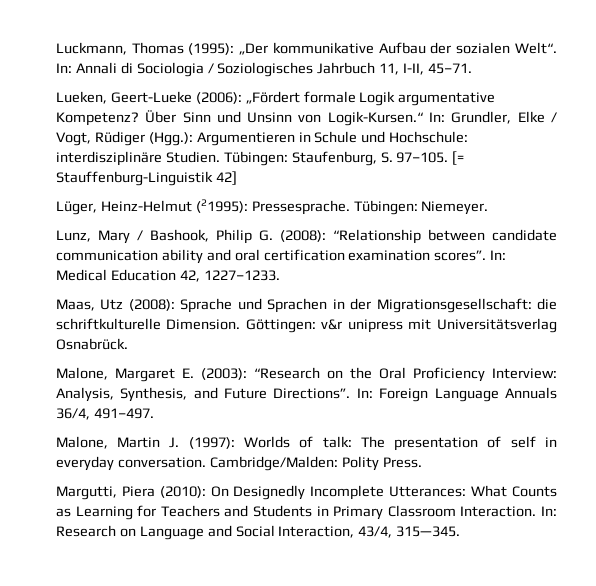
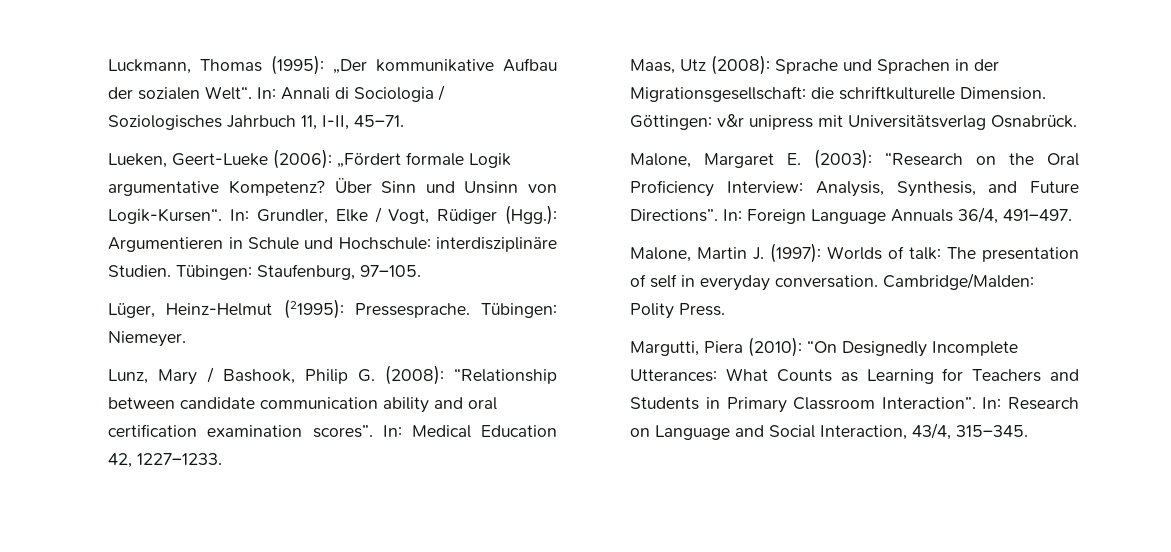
[327,111,423,126] Logik-Kursen.“ -> [108,208,223,224] Logik-Kursen“.
[380,152,393,163] S. -> (356, 272) none
[452,151,465,165] [55,171,237,186] [= Stauffenburg-Linguistik 42] -> (422, 271) none
[210,486,229,497] On -> [807,340,838,353] “On
[460,506,537,517] Interaction. -> [881,397,976,409] Interaction”.
[396,526,461,537] 315—345. -> [956,425,1029,437] 315–345.

